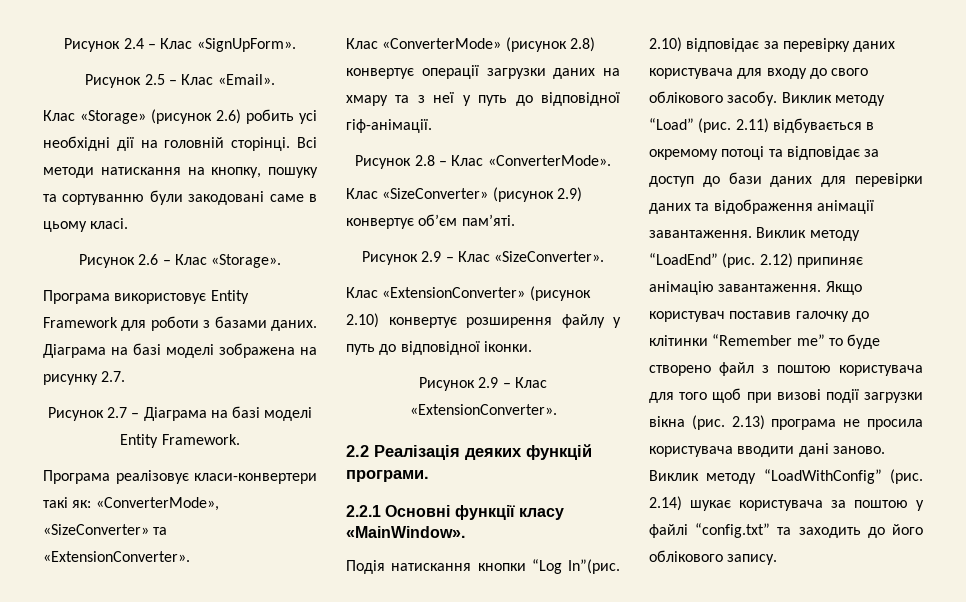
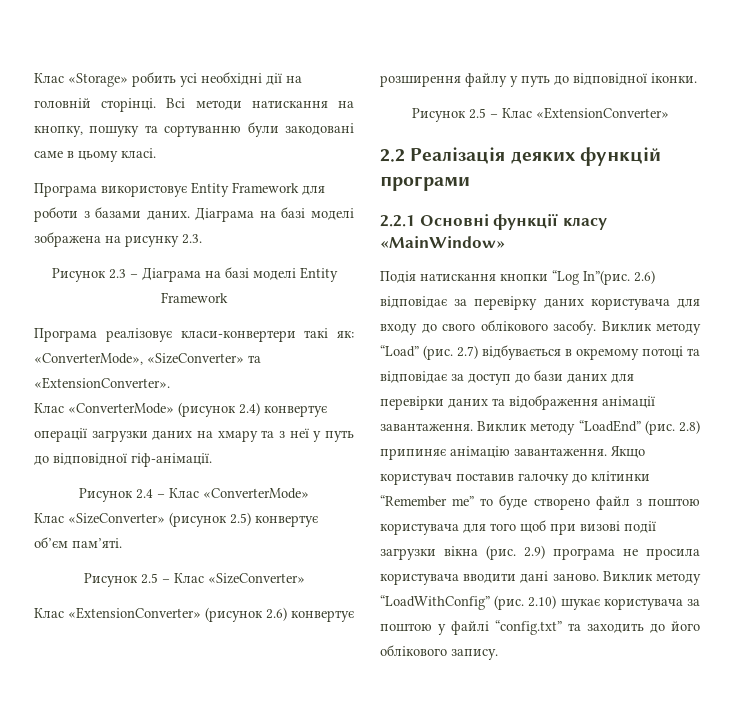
[64,38,296,52] [85,74,275,88] [43,109,241,124] Рисунок 2.4 – Клас «SignUpForm». // Рисунок 2.5 – Клас «Email». // Клас «Storage» (рисунок 2.6) -> [34,73,128,87] Клас «Storage»
[78,254,282,268] // Рисунок 2.6 – Клас «Storage». -> (156, 153) none
[101,371,126,382] [47,407,127,421] 2.7. // Рисунок 2.7 -> [182,234,202,244] [51,268,126,282] 2.3. // Рисунок 2.3
[161,434,240,445] Framework. -> [161,292,228,303] Framework
[569,37,595,52] 2.8) -> [239,402,260,416] 2.4)
[414,155,611,166] 2.8 – Клас «ConverterMode». -> [136,488,309,499] 2.4 – Клас «ConverterMode»
[556,187,582,202] 2.9) -> [230,512,251,526] 2.5)
[421,251,605,262] 2.9 – Клас «SizeConverter». -> [140,573,305,584] 2.5 – Клас «SizeConverter»
[346,313,379,328] 2.10) -> [266,607,287,621] 2.6)
[478,377,547,388] [409,404,557,415] 2.9 – Клас «ExtensionConverter». -> [468,107,669,119] 2.5 – Клас «ExtensionConverter»
[346,470,429,482] програми. -> [380,176,470,191] програми
[346,526,465,538] «MainWindow». -> [380,236,505,248] «MainWindow»
[649,37,682,52] 2.10) -> [634,270,655,284] 2.6)
[735,118,769,133] 2.11) -> [457,345,478,359] 2.7)
[759,253,793,268] 2.12) -> [679,420,700,434] 2.8)
[731,415,765,430] 2.13) -> [524,545,545,559] 2.9)
[649,496,682,511] 2.14) -> [528,595,557,609] 2.10)

